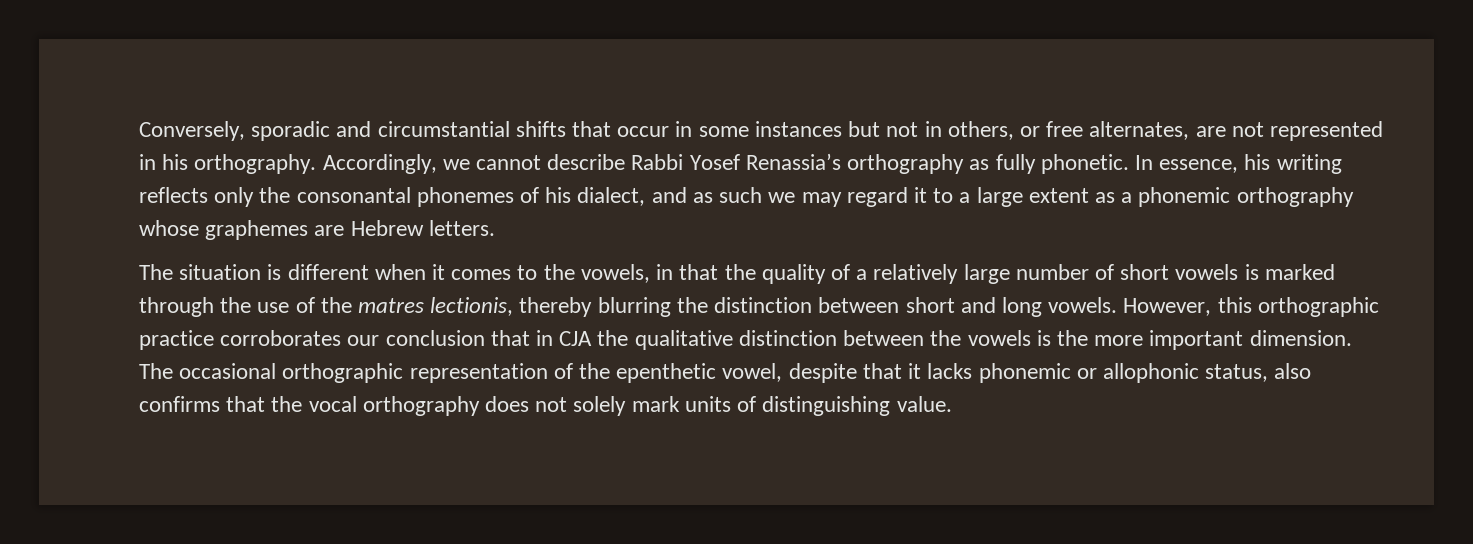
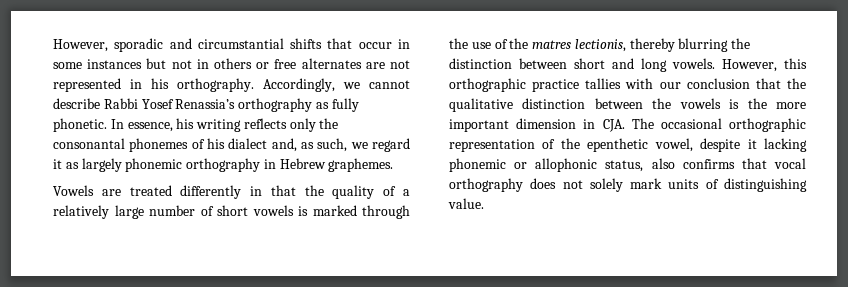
[139,121,245,141] Conversely, -> [53,39,108,52] However,
[947,121,1014,140] others, -> [214,58,252,69] others
[1089,121,1190,140] alternates, -> [301,58,362,69] alternates
[577,187,1354,207] [139,220,495,240] [139,264,650,283] dialect, and as such we may regard it to a large extent as a phonemic orthography whose graphemes are Hebrew letters. // The situation is different when it comes to the vowels, -> [228,138,410,152] [53,158,394,172] [53,185,242,199] dialect and, as such, we regard it as largely phonemic orthography in Hebrew graphemes. // Vowels are treated differently
[220,330,342,346] corroborates -> [585,78,654,89] tallies with
[536,330,593,346] in CJA -> (781, 83) none
[1249,330,1352,346] dimension. -> [516,118,625,132] dimension in CJA.
[862,363,973,379] that it lacks -> [747,138,807,152] it lacking
[271,396,303,412] the -> (767, 163) none

